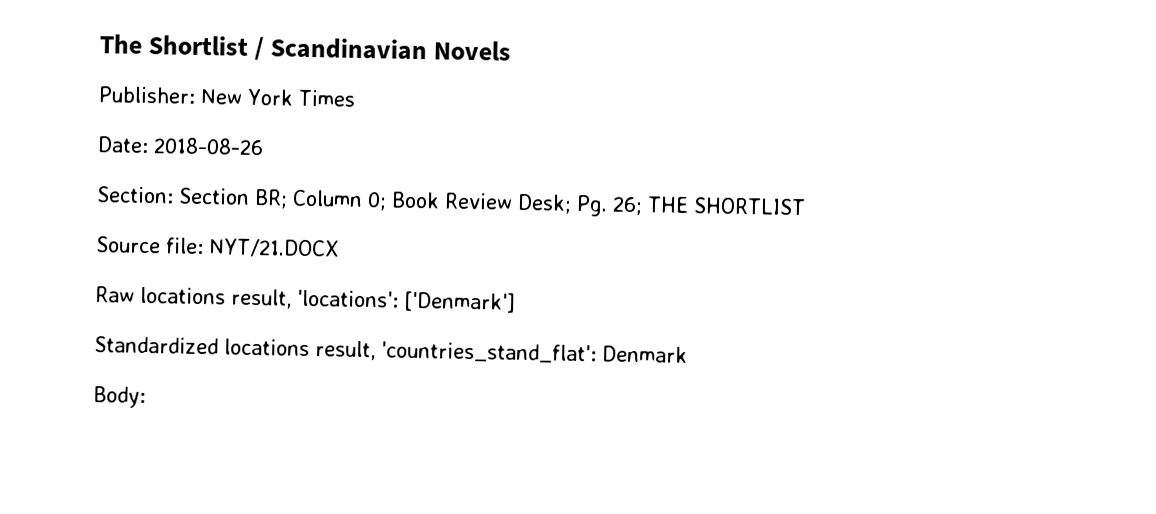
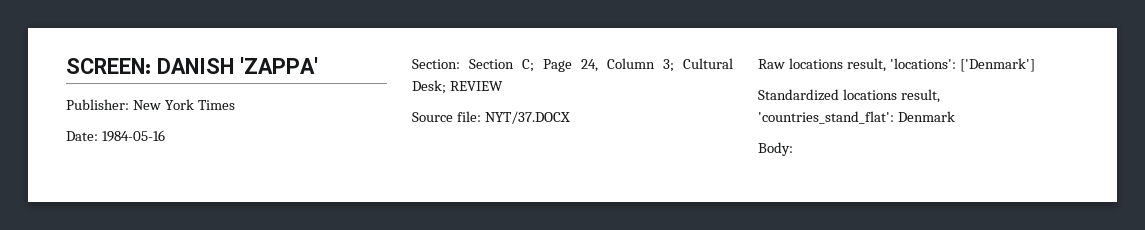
[99,34,512,61] The Shortlist / Scandinavian Novels -> [66,57,318,74] SCREEN: DANISH 'ZAPPA'
[153,137,264,156] 2018-08-26 -> [101,130,165,142] 1984-05-16
[254,189,806,217] BR; Column 0; Book Review Desk; Pg. 26; THE SHORTLIST -> [522,58,733,72] [412,80,503,94] C; Page 24, Column 3; Cultural Desk; REVIEW
[208,238,340,259] NYT/21.DOCX -> [484,111,570,124] NYT/37.DOCX

